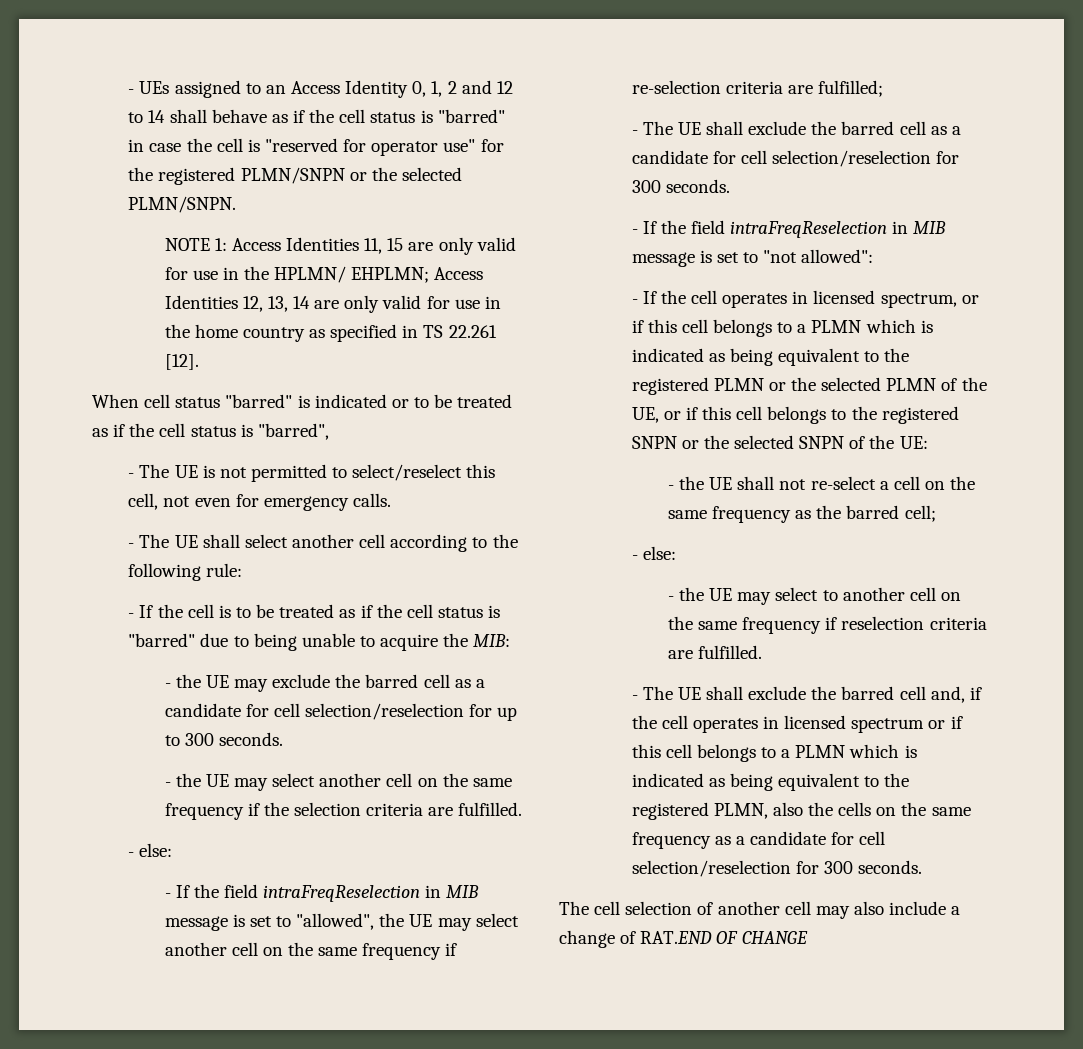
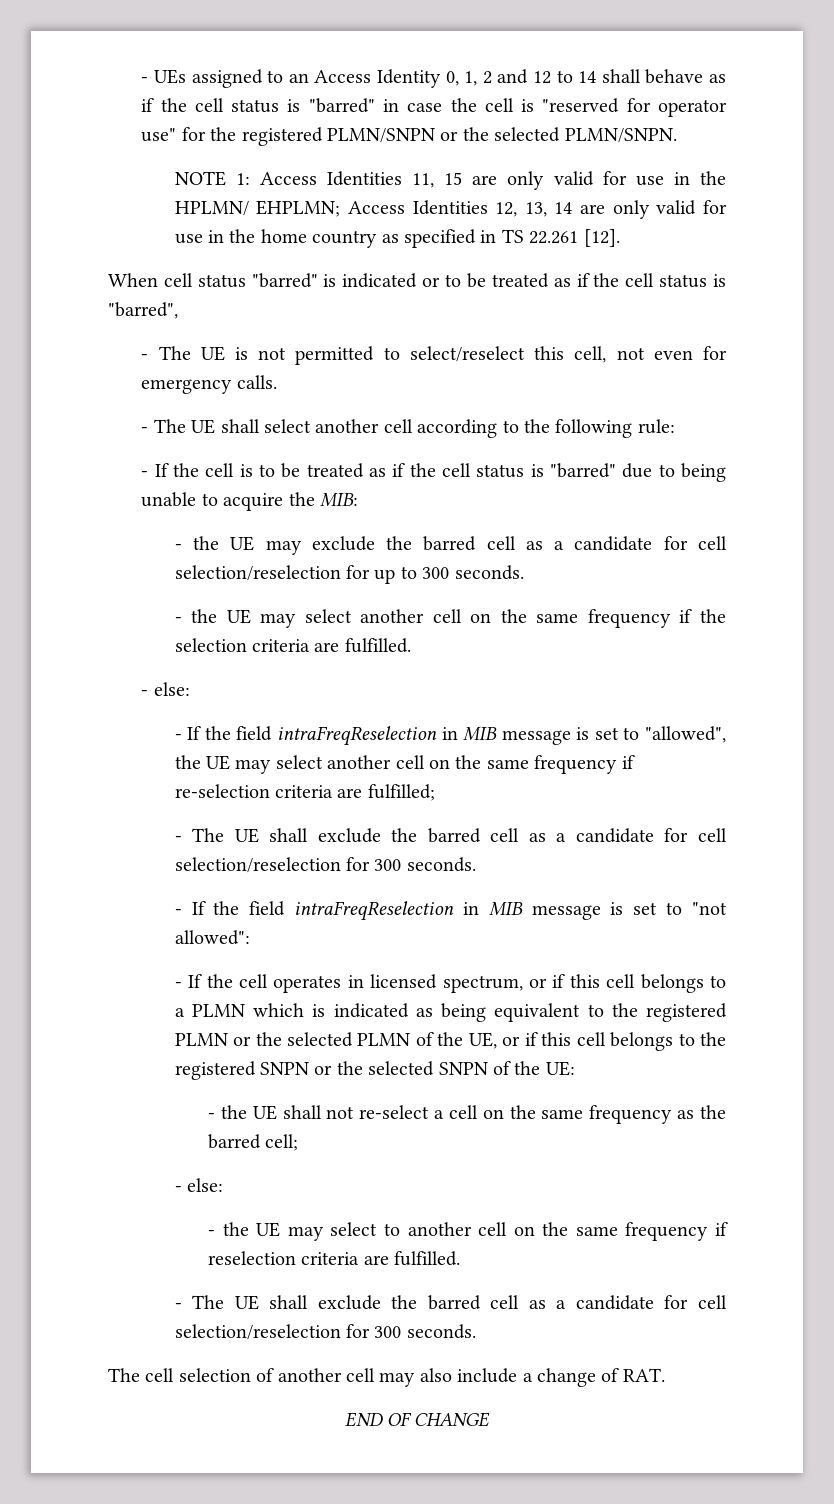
[930,686,982,703] [631,715,963,733] [631,744,917,762] [631,773,910,791] [631,802,971,820] [631,832,711,849] and, if the cell operates in licensed spectrum or if this cell belongs to a PLMN which is indicated as being equivalent to the registered PLMN, also the cells on the same frequency -> (520, 1302) none
[640,931,713,944] RAT.END -> [622,1368,665,1382] [344,1412,383,1427] RAT. // END

